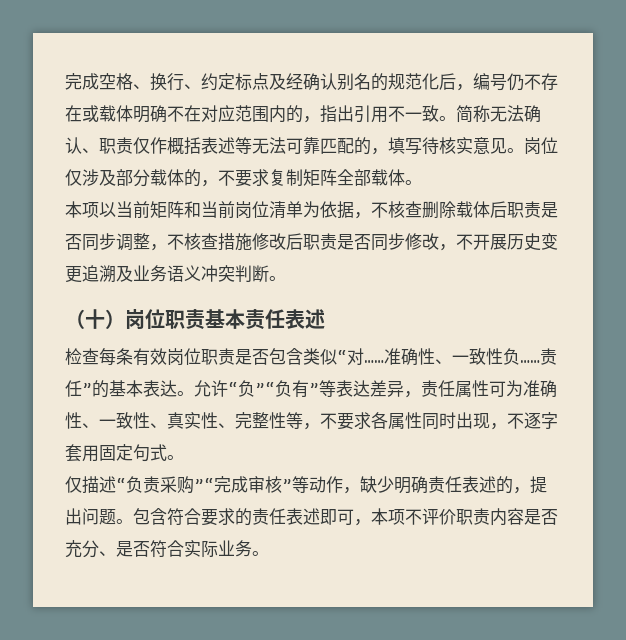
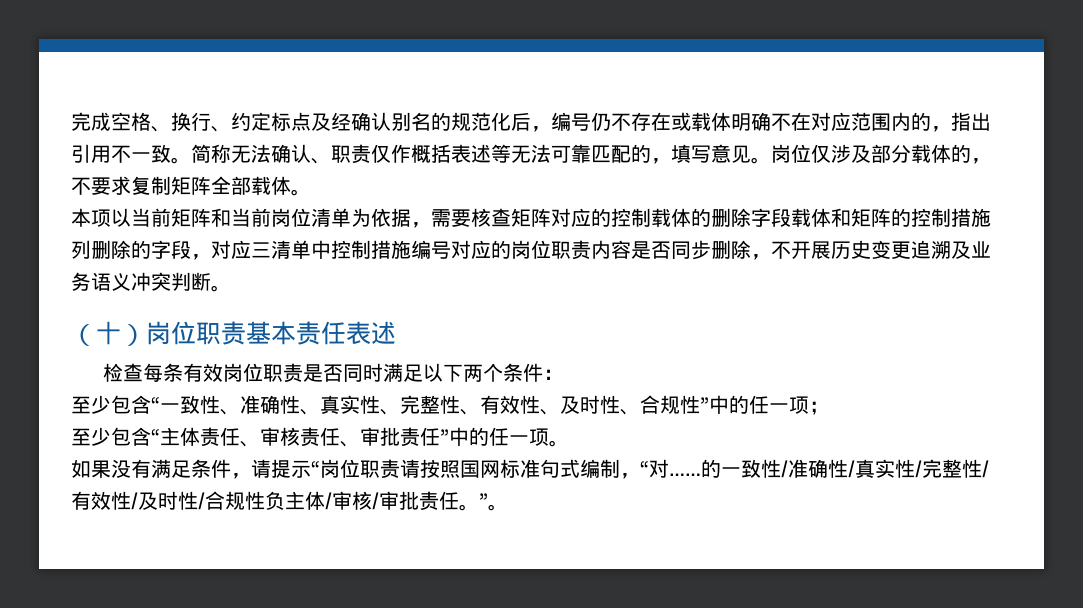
[422,137,473,155] 待核实 -> (711, 154) none
[371,201,558,219] [65,233,439,251] 不核查删除载体后职责是否同步调整，不核查措施修改后职责是否同步修改 -> [431,208,991,227] [71,240,751,260] 需要核查矩阵对应的控制载体的删除字段载体和矩阵的控制措施列删除的字段，对应三清单中控制措施编号对应的岗位职责内容是否同步删除
[269,348,557,366] [65,380,557,398] [65,412,558,430] [65,444,184,462] [65,476,547,494] [65,508,558,526] [65,540,252,558] 包含类似“对……准确性、一致性负……责任”的基本表达。允许“负”“负有”等表达差异，责任属性可为准确性、一致性、真实性、完整性等，不要求各属性同时出现，不逐字套用固定句式。 // 仅描述“负责采购”“完成审核”等动作，缺少明确责任表述的，提出问题。包含符合要求的责任表述即可，本项不评价职责内容是否充分、是否符合实际业务 -> [342,363,563,382] [71,395,829,415] [71,427,569,447] [71,459,989,479] [71,491,488,511] 同时满足以下两个条件： // 至少包含“一致性、准确性、真实性、完整性、有效性、及时性、合规性”中的任一项； // 至少包含“主体责任、审核责任、审批责任”中的任一项。 // 如果没有满足条件，请提示“岗位职责请按照国网标准句式编制，“对……的一致性/准确性/真实性/完整性/有效性/及时性/合规性负主体/审核/审批责任。”

